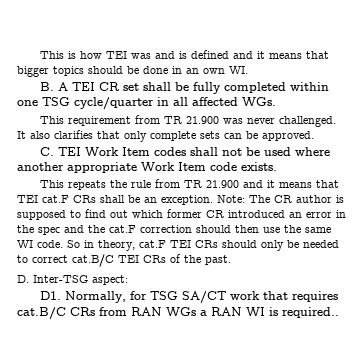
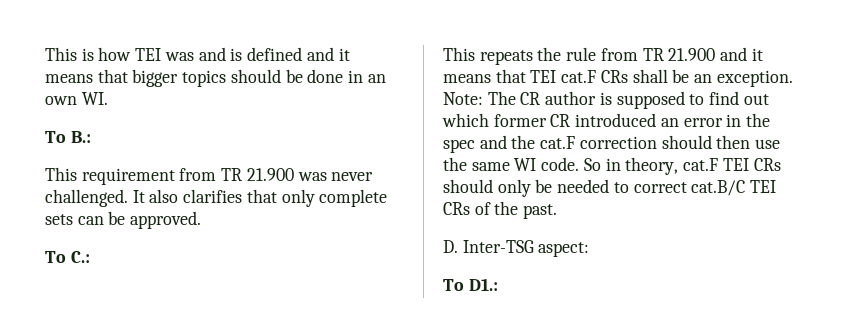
[39,82,329,94] [17,97,276,110] B. A TEI CR set shall be fully completed within one TSG cycle/quarter in all affected WGs. -> [45,131,91,143] To B.:
[39,147,330,157] [17,162,277,173] C. TEI Work Item codes shall not be used where another appropriate Work Item code exists. -> [45,251,90,263] To C.:
[39,291,338,304] [17,307,339,320] D1. Normally, for TSG SA/CT work that requires cat.B/C CRs from RAN WGs a RAN WI is required.. -> [443,278,498,291] To D1.:

